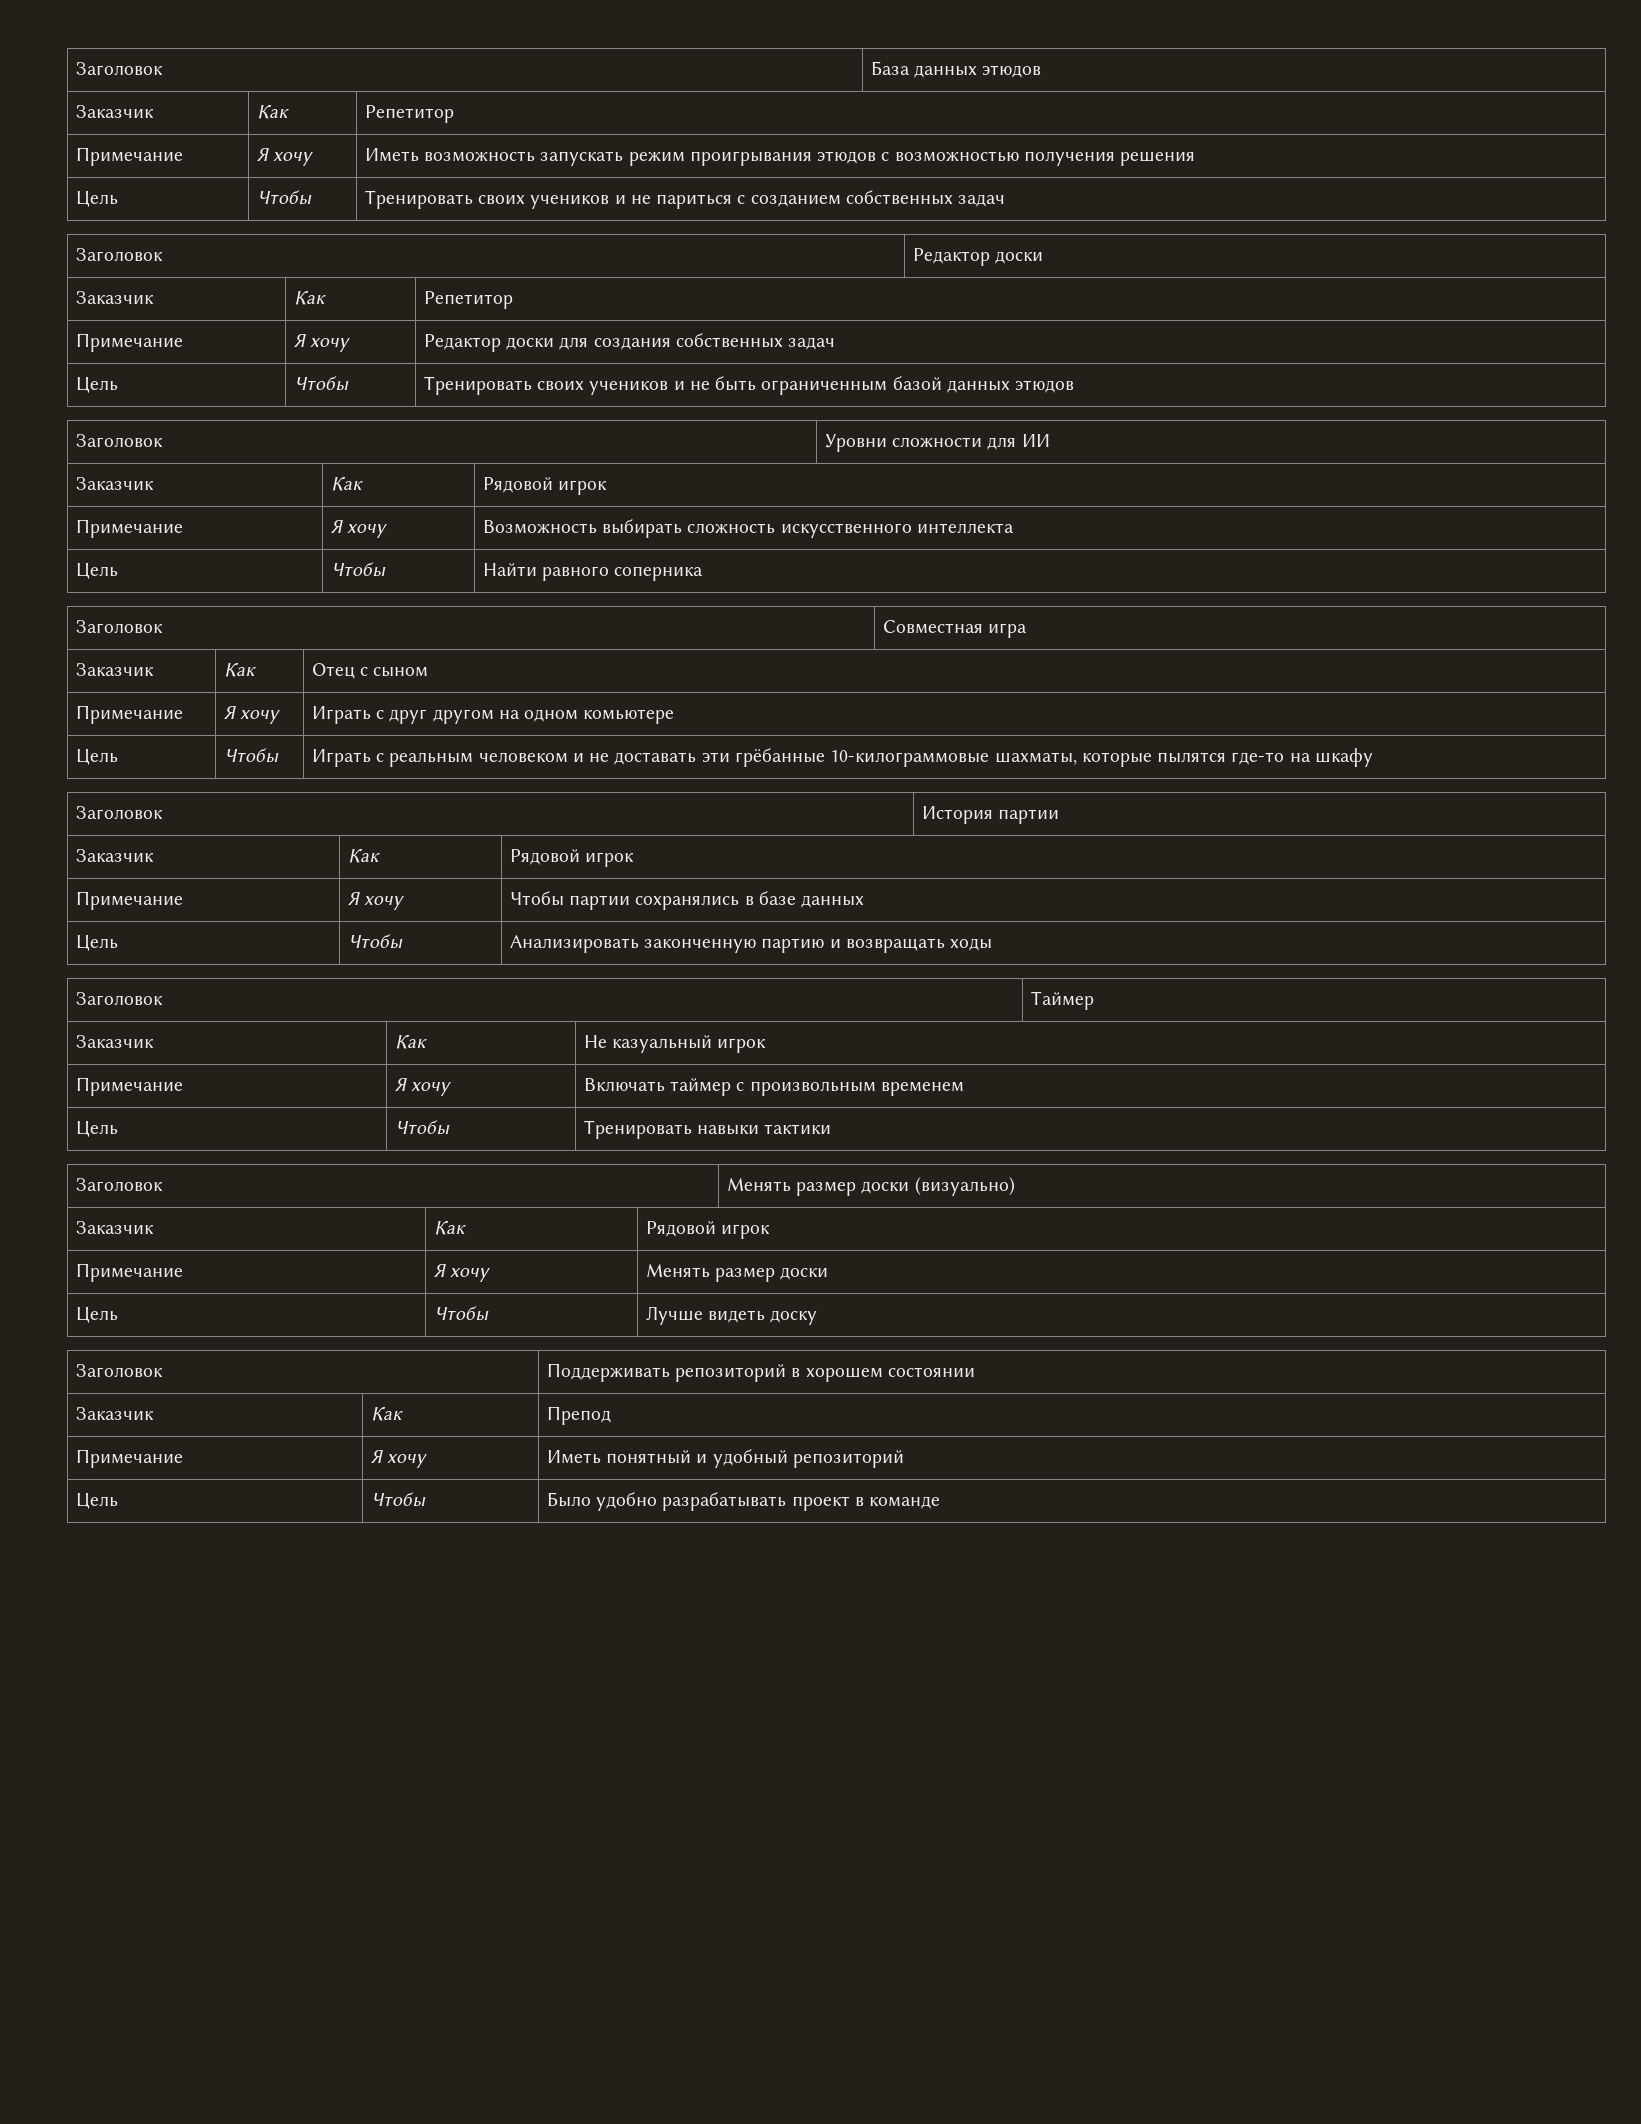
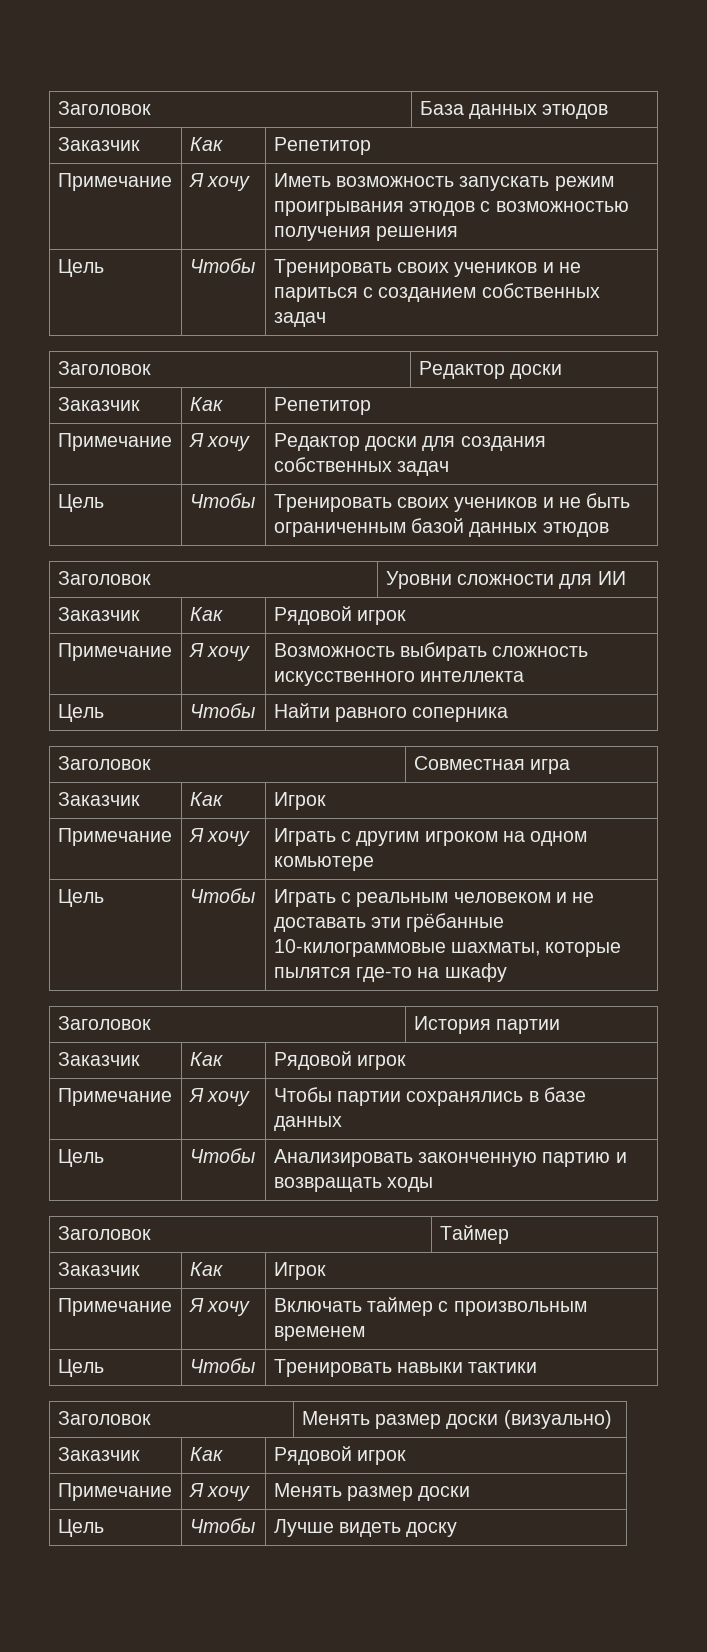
[311,663,429,679] Отец с сыном -> [273,792,326,810] Игрок
[389,709,494,724] друг другом -> [356,831,498,846] другим игроком
[583,1035,767,1053] Не казуальный игрок -> [273,1262,326,1280] Игрок
[75,1364,163,1378] [546,1363,975,1382] [75,1407,154,1420] [370,1407,403,1421] [546,1406,611,1425] [75,1449,183,1468] [370,1450,428,1468] [546,1449,904,1468] [75,1493,118,1509] [370,1492,426,1507] [546,1492,941,1511] // Заголовок | Поддерживать репозиторий в хорошем состоянии // Заказчик | Как | Препод // Примечание | Я хочу | Иметь понятный и удобный репозиторий // Цель | Чтобы | Было удобно разрабатывать проект в команде -> (458, 1529) none

